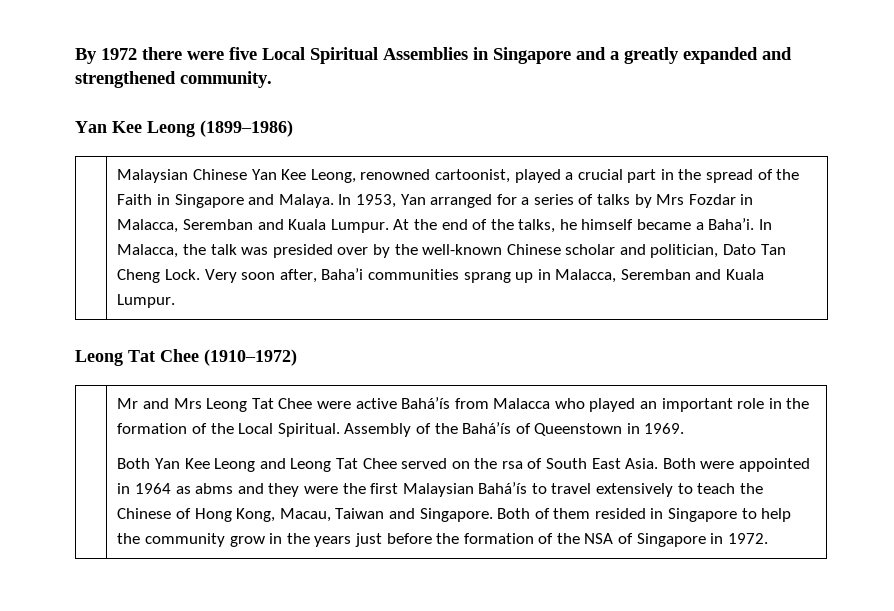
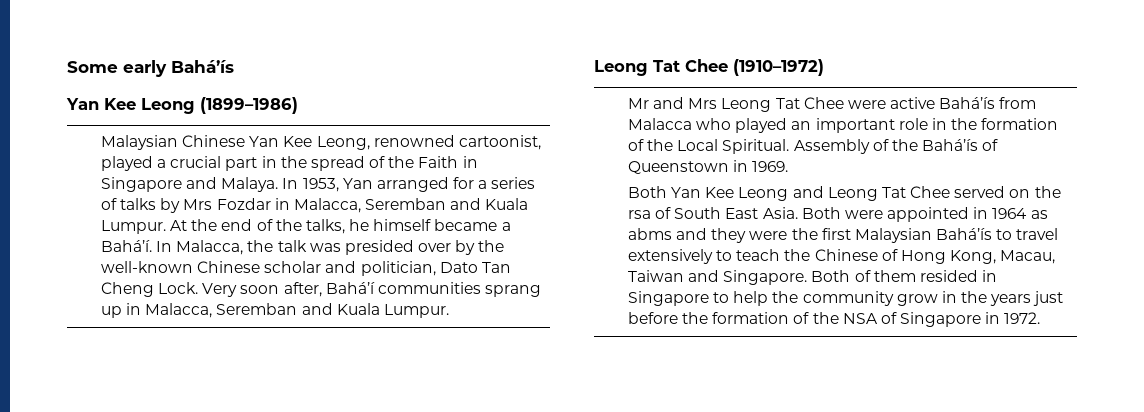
[75,47,792,64] [75,71,272,88] By 1972 there were five Local Spiritual Assemblies in Singapore and a greatly expanded and strengthened community. -> [67,60,234,77] Some early Bahá’ís
[708,218,755,230] Baha’i. -> [100,240,152,252] Bahá’í.
[321,268,364,280] Baha’i -> [325,282,375,294] Bahá’í

